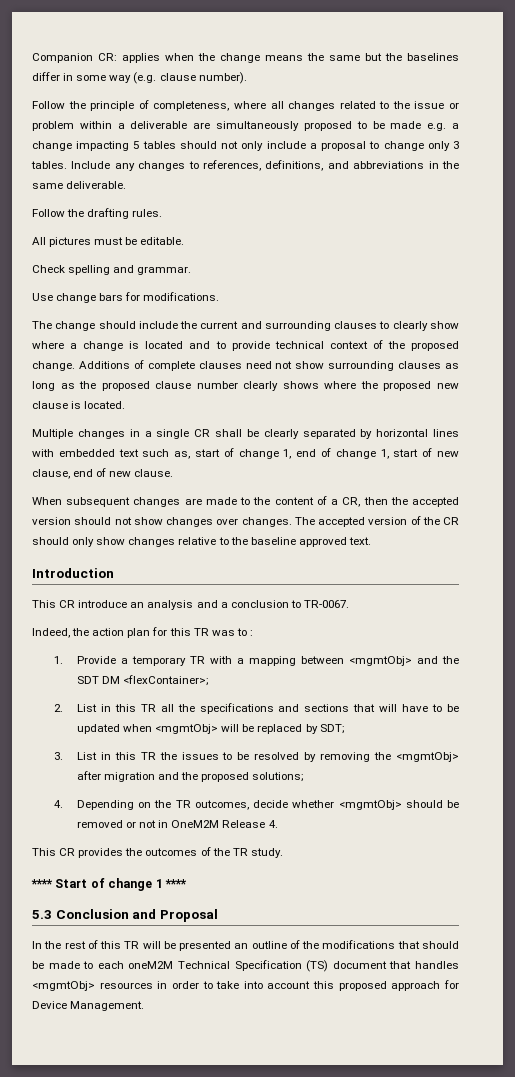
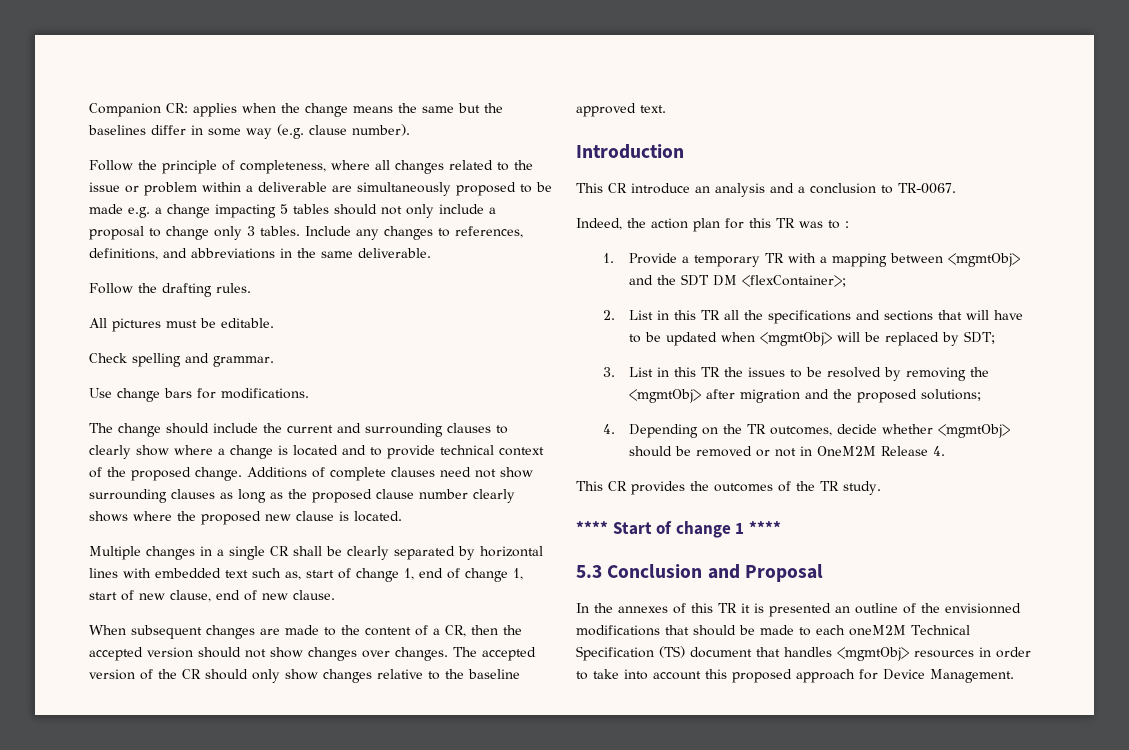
[64,941,86,949] rest -> [618,606,668,613] annexes
[142,941,176,949] will be -> [741,603,764,613] it is
(320, 945) none -> [945,603,1021,614] envisionned

